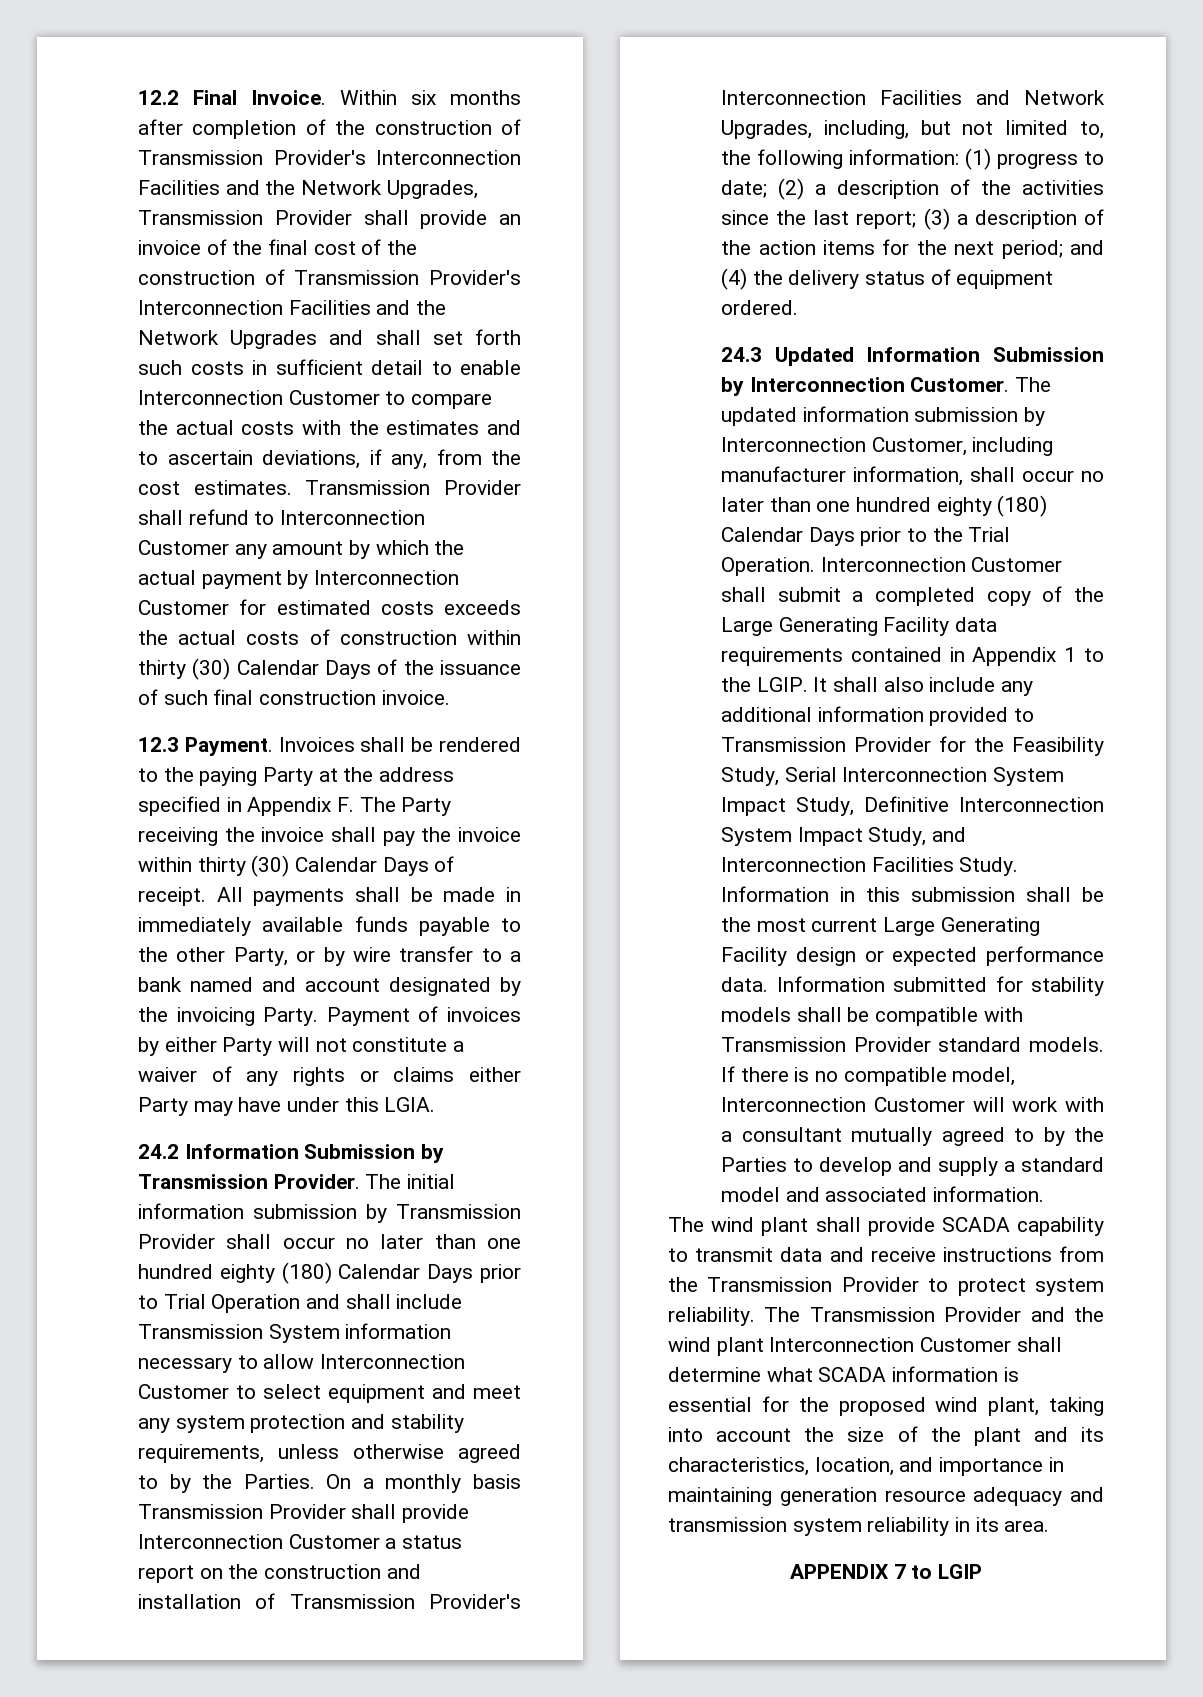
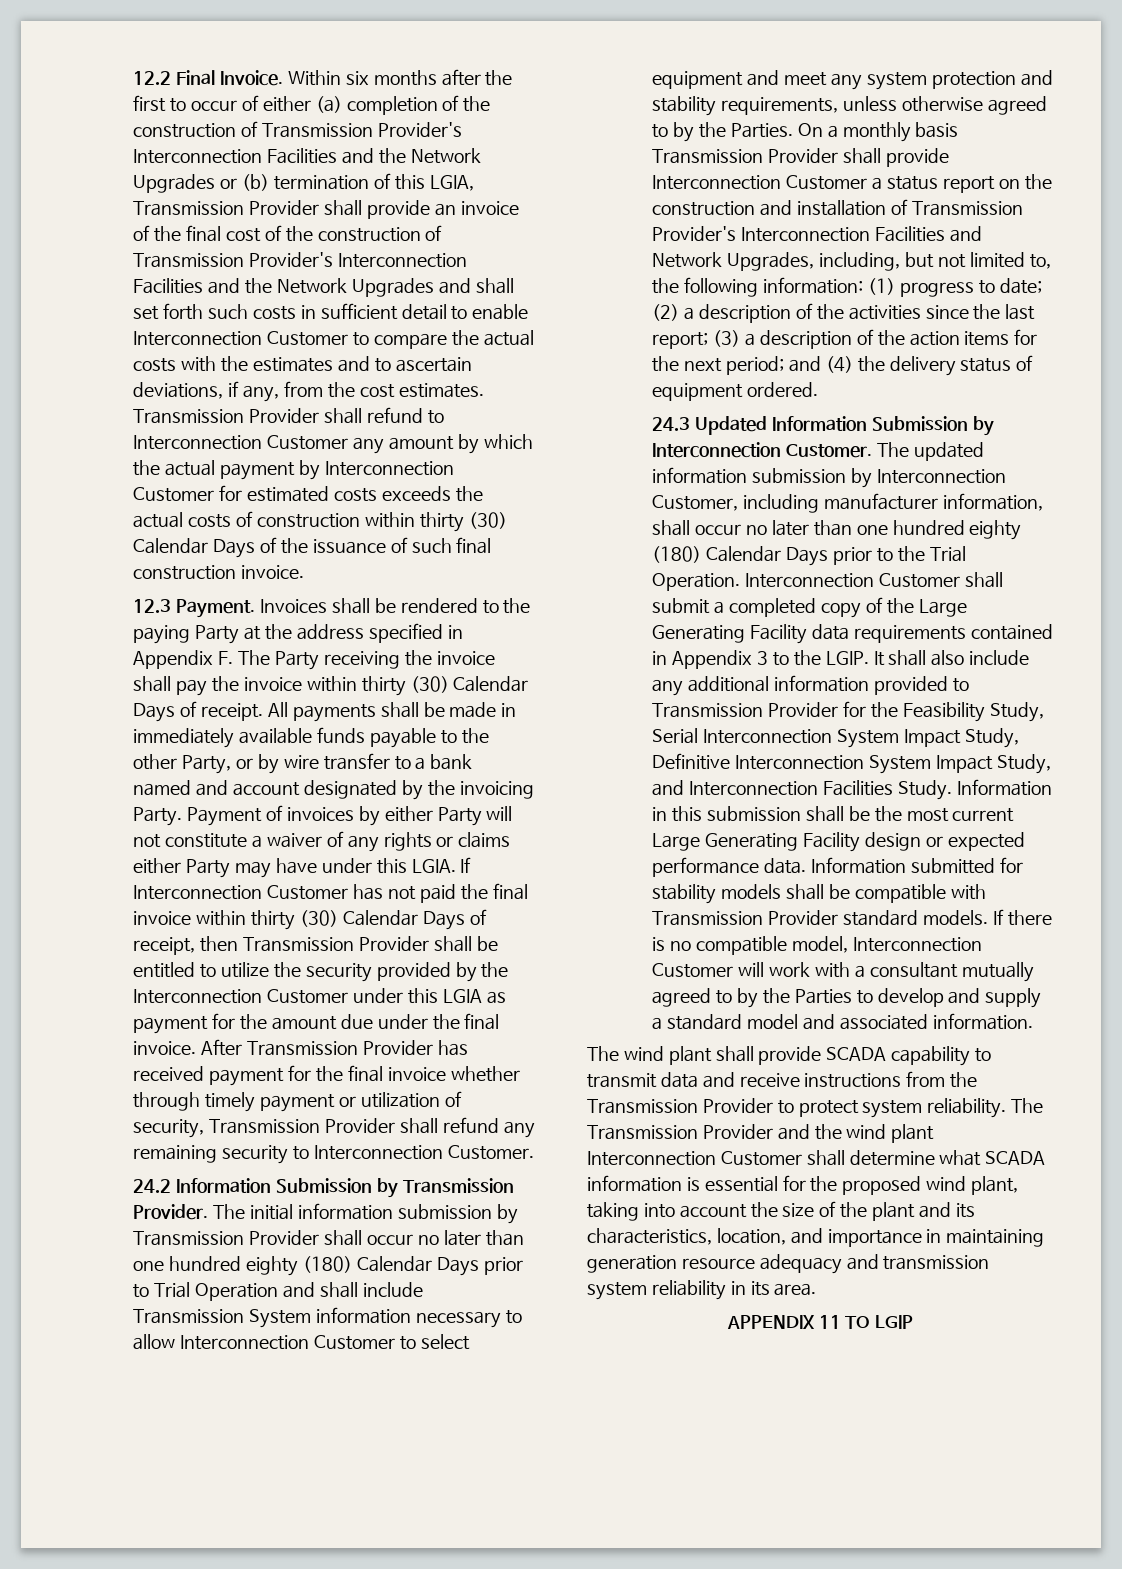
(184, 127) none -> [485,70,513,86] [133,95,342,113] the first to occur of either (a)
[386,180,478,199] Upgrades, -> [133,173,474,193] Upgrades or (b) termination of this LGIA,
(436, 1104) none -> [460,857,472,873] [133,883,528,903] [133,909,487,930] [133,936,498,955] [133,962,509,982] [133,988,506,1004] [133,1013,500,1034] [133,1039,468,1056] [133,1065,520,1086] [133,1091,462,1112] [133,1117,535,1138] [133,1145,534,1164] If Interconnection Customer has not paid the final invoice within thirty (30) Calendar Days of receipt, then Transmission Provider shall be entitled to utilize the security provided by the Interconnection Customer under this LGIA as payment for the amount due under the final invoice. After Transmission Provider has received payment for the final invoice whether through timely payment or utilization of security, Transmission Provider shall refund any remaining security to Interconnection Customer.
[1064,647,1077,662] 1 -> [757,651,769,665] 3
[893,1564,933,1579] 7 to -> [818,1315,871,1329] 11 TO

